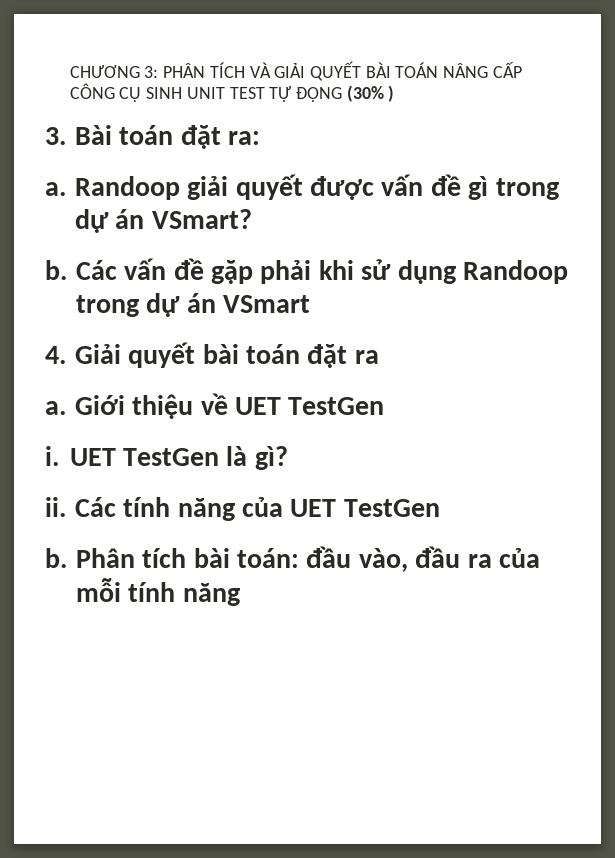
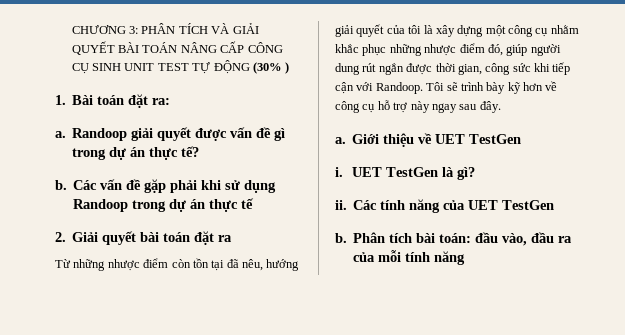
[45,127,66,145] 3. -> [55,95,66,105] 1.
[151,209,252,229] VSmart? -> [149,146,200,160] thực tế?
[223,295,311,313] [45,346,66,364] VSmart // 4. -> [209,198,255,212] [55,232,66,242] thực tế // 2.
(379, 357) none -> [55,258,300,271] [335,24,579,37] [335,43,561,56] [335,62,571,75] [335,81,558,94] [335,100,501,113] // Từ những nhược điểm còn tồn tại đã nêu, hướng giải quyết của tôi là xây dựng một công cụ nhằm khắc phục những nhược điểm đó, giúp người dung rút ngắn được thời gian, công sức khi tiếp cận với Randoop. Tôi sẽ trình bày kỹ hơn về công cụ hỗ trợ này ngay sau đây.

